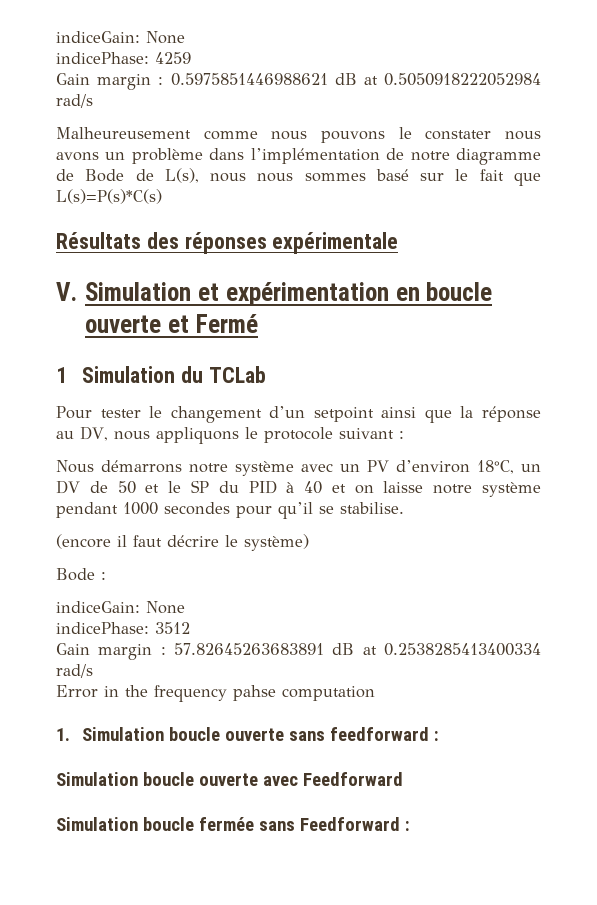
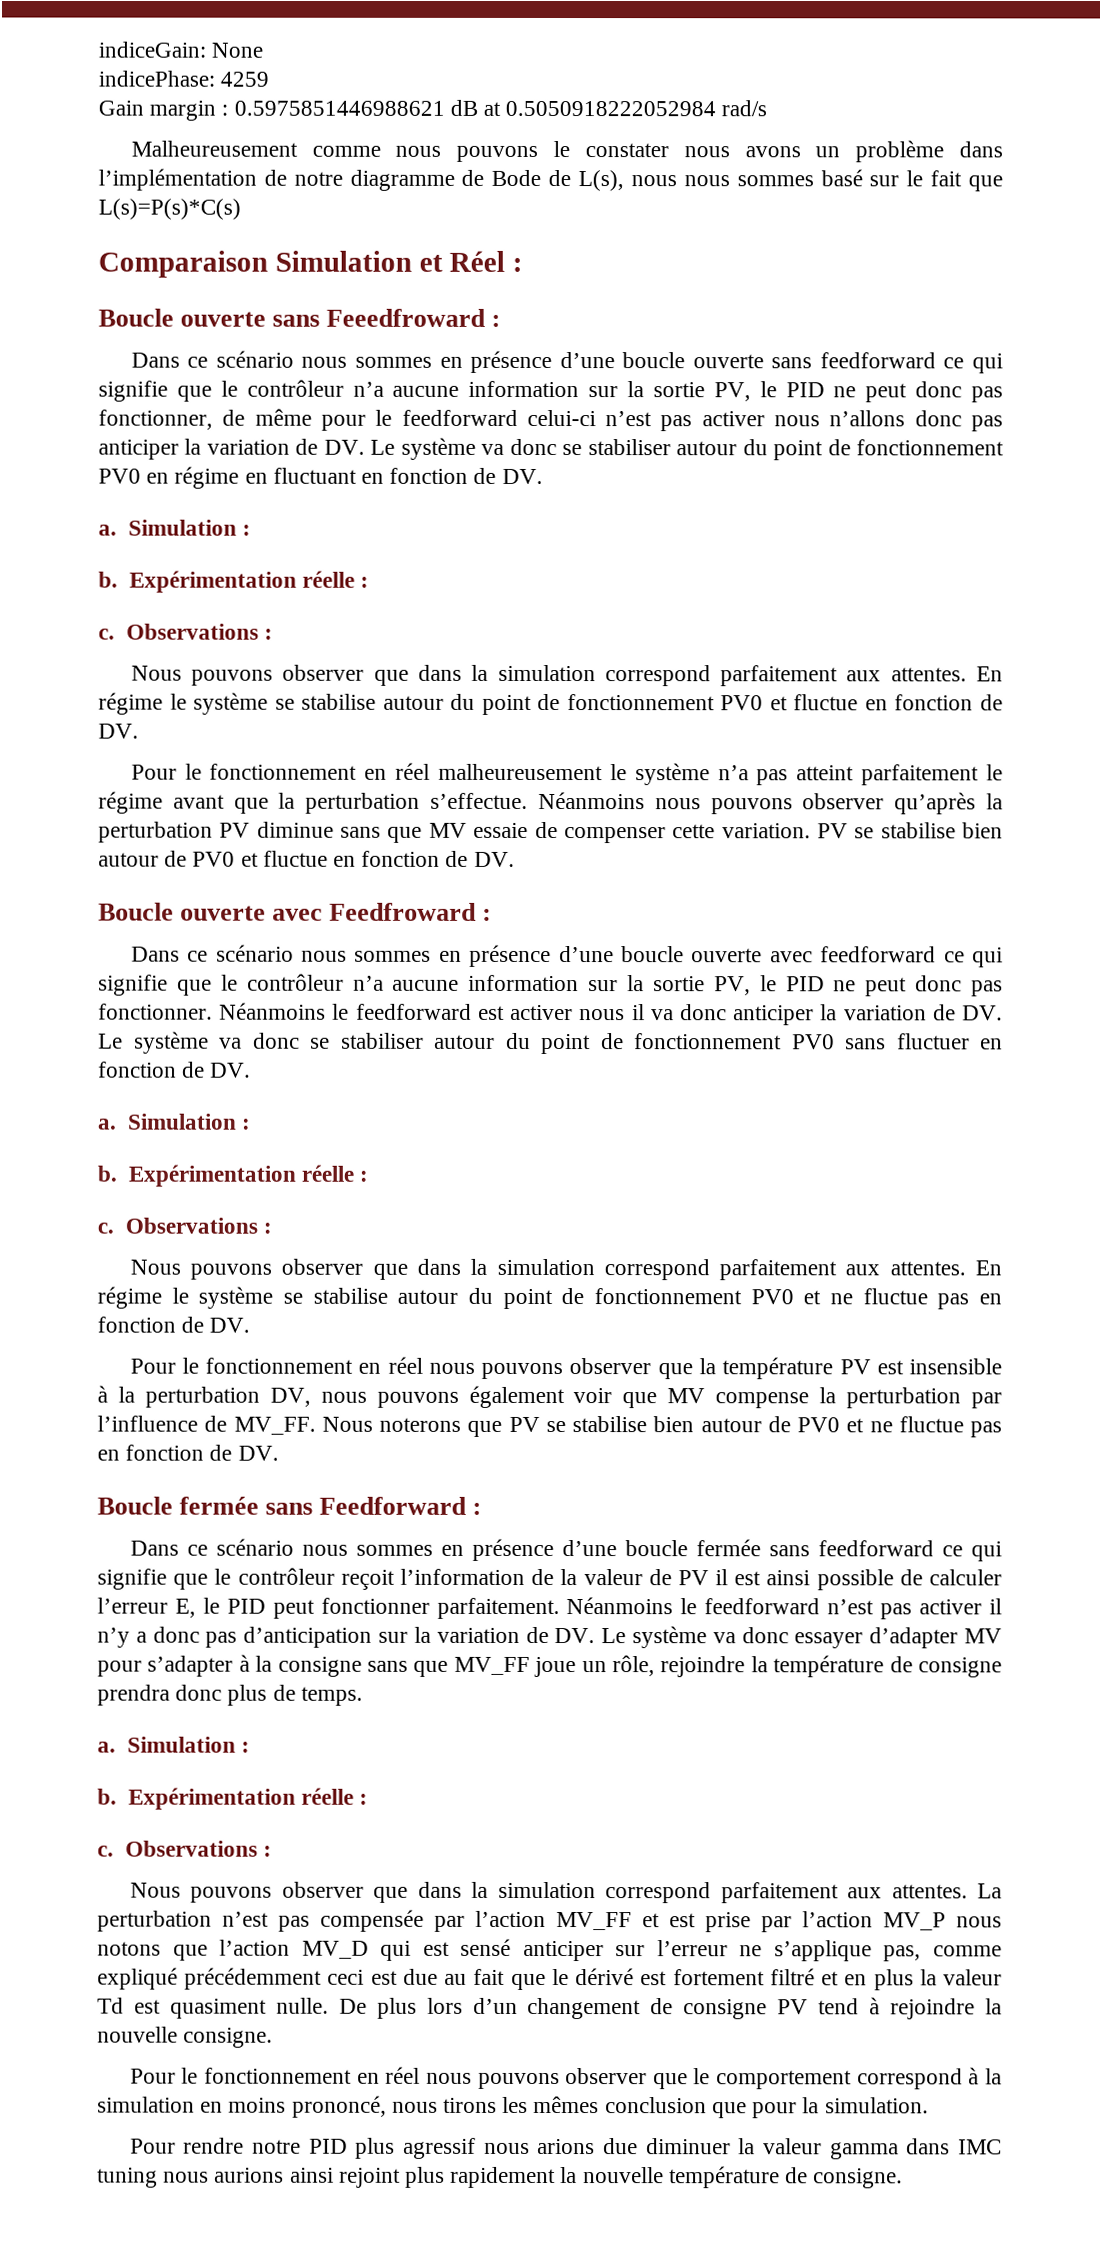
[56,232,399,254] [56,282,493,306] [85,314,258,333] [56,366,266,383] [56,406,541,423] [56,426,404,444] [56,460,541,476] [56,480,541,497] [56,502,404,519] [56,534,309,551] [56,568,106,581] [56,601,185,614] [56,622,190,634] [56,643,541,660] [56,664,93,678] [56,685,375,702] [56,727,440,741] [56,772,403,786] [56,817,410,831] Résultats des réponses expérimentale // V. Simulation et expérimentation en boucle ouverte et Fermé // 1 Simulation du TCLab // Pour tester le changement d’un setpoint ainsi que la réponse au DV, nous appliquons le protocole suivant : // Nous démarrons notre système avec un PV d’environ 18°C, un DV de 50 et le SP du PID à 40 et on laisse notre système pendant 1000 secondes pour qu’il se stabilise. // (encore il faut décrire le système) // Bode : // indiceGain: None // indicePhase: 3512 // Gain margin : 57.82645263683891 dB at 0.2538285413400334 rad/s // Error in the frequency pahse computation // 1. Simulation boucle ouverte sans feedforward : // Simulation boucle ouverte avec Feedforward // Simulation boucle fermée sans Feedforward : -> [98,250,524,278] [98,308,502,327] [130,350,1003,374] [98,379,1003,403] [98,408,1003,432] [98,437,1004,461] [98,466,543,489] [98,519,251,536] [98,570,369,593] [98,623,273,640] [130,664,1003,687] [98,692,1003,715] [98,723,139,739] [130,762,1003,786] [98,791,1003,815] [98,821,1003,844] [98,850,515,867] [98,902,493,921] [130,944,1003,968] [98,973,1003,997] [98,1002,1003,1026] [98,1031,1003,1055] [98,1061,252,1078] [97,1113,251,1130] [97,1164,368,1187] [97,1217,272,1234] [129,1258,1002,1281] [97,1286,1002,1310] [97,1316,251,1333] [129,1356,1003,1380] [97,1385,1002,1409] [97,1415,1002,1438] [97,1444,279,1461] [97,1496,483,1515] [129,1538,1002,1562] [97,1567,1002,1591] [97,1597,1002,1620] [97,1626,1002,1649] [97,1654,1002,1678] [97,1684,363,1706] [97,1736,250,1753] [97,1787,368,1810] [97,1840,272,1857] [129,1881,1002,1904] [97,1909,1002,1933] [97,1938,1003,1962] [97,1967,1003,1991] [97,1997,1002,2020] [97,2026,274,2048] [129,2066,1002,2090] [97,2095,929,2119] [129,2137,1002,2160] [97,2166,904,2189] Comparaison Simulation et Réel : // Boucle ouverte sans Feeedfroward : // Dans ce scénario nous sommes en présence d’une boucle ouverte sans feedforward ce qui signifie que le contrôleur n’a aucune information sur la sortie PV, le PID ne peut donc pas fonctionner, de même pour le feedforward celui-ci n’est pas activer nous n’allons donc pas anticiper la variation de DV. Le système va donc se stabiliser autour du point de fonctionnement PV0 en régime en fluctuant en fonction de DV. // a. Simulation : // b. Expérimentation réelle : // c. Observations : // Nous pouvons observer que dans la simulation correspond parfaitement aux attentes. En régime le système se stabilise autour du point de fonctionnement PV0 et fluctue en fonction de DV. // Pour le fonctionnement en réel malheureusement le système n’a pas atteint parfaitement le régime avant que la perturbation s’effectue. Néanmoins nous pouvons observer qu’après la perturbation PV diminue sans que MV essaie de compenser cette variation. PV se stabilise bien autour de PV0 et fluctue en fonction de DV. // Boucle ouverte avec Feedfroward : // Dans ce scénario nous sommes en présence d’une boucle ouverte avec feedforward ce qui signifie que le contrôleur n’a aucune information sur la sortie PV, le PID ne peut donc pas fonctionner. Néanmoins le feedforward est activer nous il va donc anticiper la variation de DV. Le système va donc se stabiliser autour du point de fonctionnement PV0 sans fluctuer en fonction de DV. // a. Simulation : // b. Expérimentation réelle : // c. Observations : // Nous pouvons observer que dans la simulation correspond parfaitement aux attentes. En régime le système se stabilise autour du point de fonctionnement PV0 et ne fluctue pas en fonction de DV. // Pour le fonctionnement en réel nous pouvons observer que la température PV est insensible à la perturbation DV, nous pouvons également voir que MV compense la perturbation par l’influence de MV_FF. Nous noterons que PV se stabilise bien autour de PV0 et ne fluctue pas en fonction de DV. // Boucle fermée sans Feedforward : // Dans ce scénario nous sommes en présence d’une boucle fermée sans feedforward ce qui signifie que le contrôleur reçoit l’information de la valeur de PV il est ainsi possible de calculer l’erreur E, le PID peut fonctionner parfaitement. Néanmoins le feedforward n’est pas activer il n’y a donc pas d’anticipation sur la variation de DV. Le système va donc essayer d’adapter MV pour s’adapter à la consigne sans que MV_FF joue un rôle, rejoindre la température de consigne prendra donc plus de temps. // a. Simulation : // b. Expérimentation réelle : // c. Observations : // Nous pouvons observer que dans la simulation correspond parfaitement aux attentes. La perturbation n’est pas compensée par l’action MV_FF et est prise par l’action MV_P nous notons que l’action MV_D qui est sensé anticiper sur l’erreur ne s’applique pas, comme expliqué précédemment ceci est due au fait que le dérivé est fortement filtré et en plus la valeur Td est quasiment nulle. De plus lors d’un changement de consigne PV tend à rejoindre la nouvelle consigne. // Pour le fonctionnement en réel nous pouvons observer que le comportement correspond à la simulation en moins prononcé, nous tirons les mêmes conclusion que pour la simulation. // Pour rendre notre PID plus agressif nous arions due diminuer la valeur gamma dans IMC tuning nous aurions ainsi rejoint plus rapidement la nouvelle température de consigne.

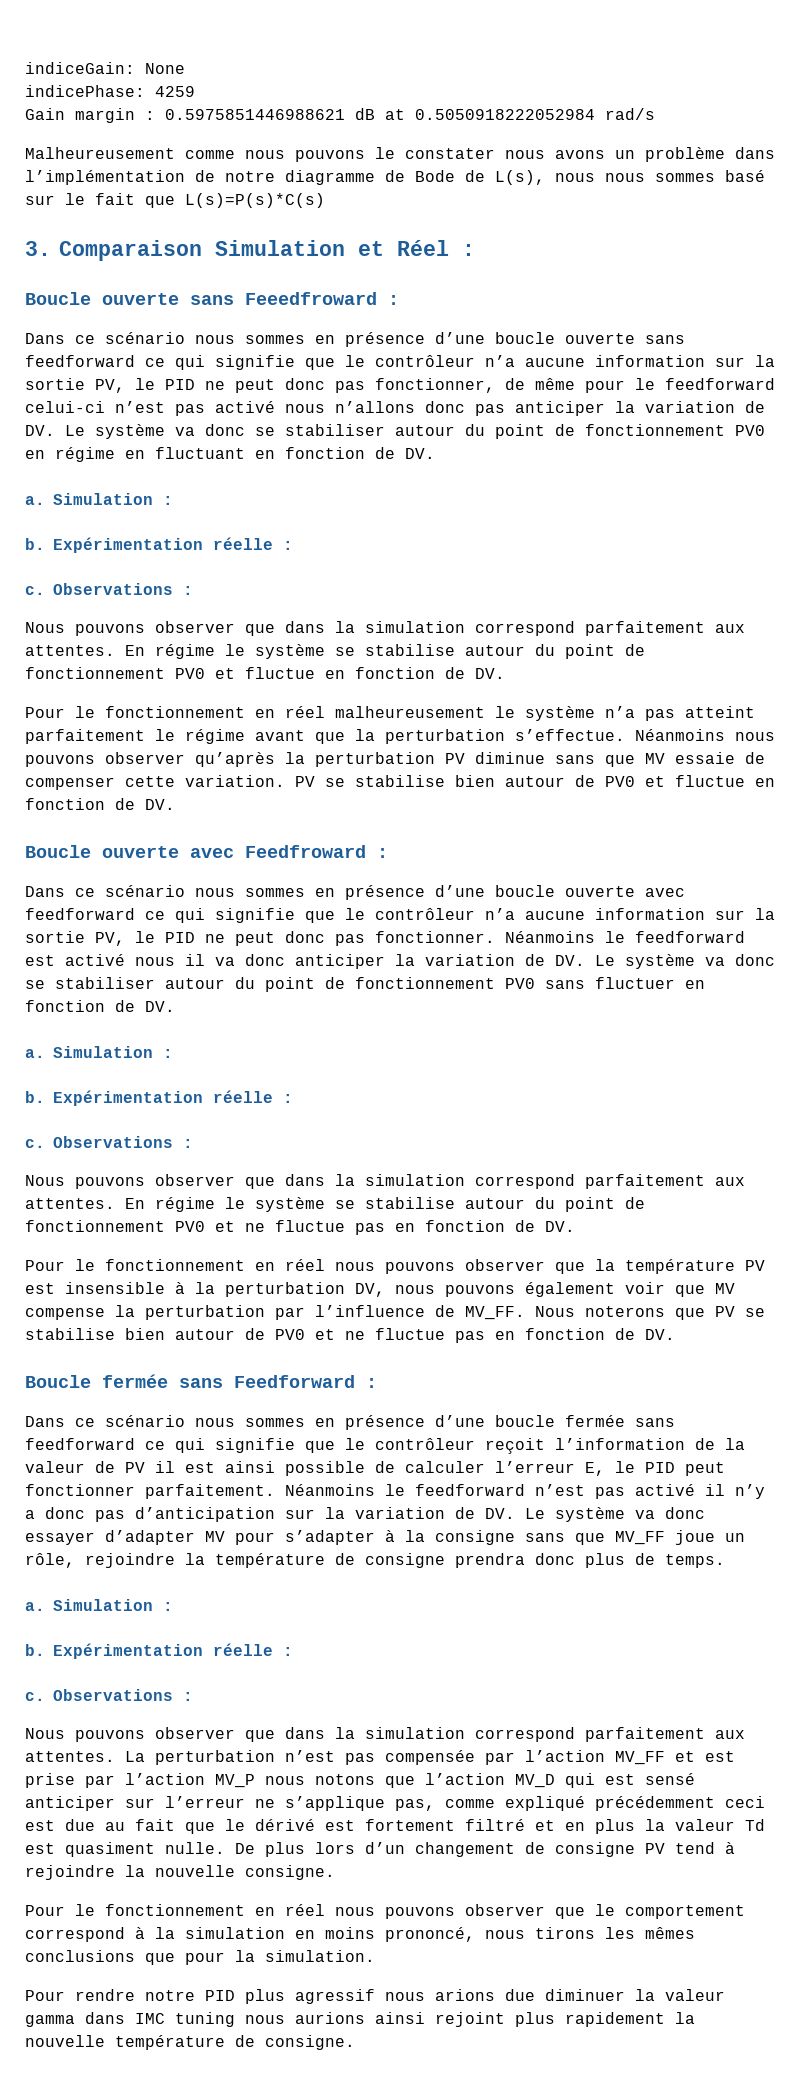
(241, 209) none -> [25,241,51,256] 3.
[701,411,765,427] activer -> [215,401,275,413] activé
[510,1004,574,1021] activer -> [65,954,125,966] activé
[919,1599,983,1615] activer -> [635,1484,695,1496] activé
[604,2097,707,2114] conclusion -> [25,1950,135,1962] conclusions

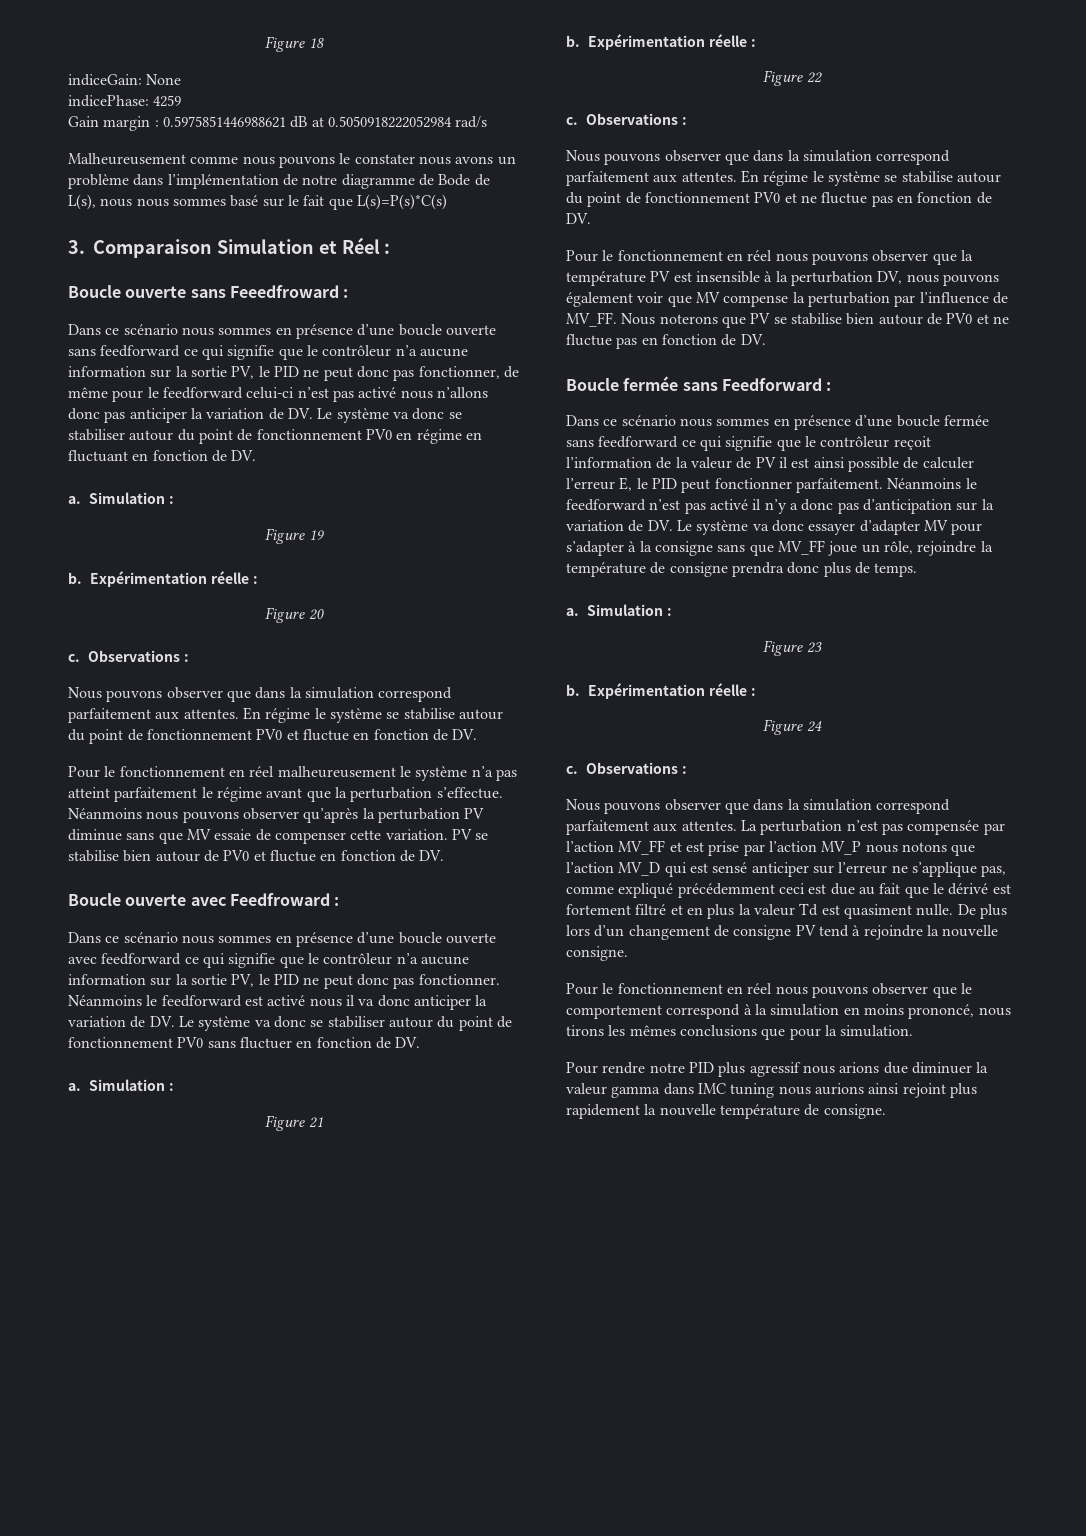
(25, 68) none -> [265,36,324,52] Figure 18 //
[25,537,293,553] // b. Expérimentation réelle : -> [265,528,325,544] [68,571,258,587] [265,607,324,623] // Figure 19 // b. Expérimentation réelle : // Figure 20
[25,1090,293,1106] // b. Expérimentation réelle : -> [265,1115,323,1131] [566,34,756,50] [763,70,823,86] // Figure 21 // b. Expérimentation réelle : // Figure 22
[25,1643,293,1659] // b. Expérimentation réelle : -> [763,640,822,656] [566,683,756,699] [763,719,822,735] // Figure 23 // b. Expérimentation réelle : // Figure 24

